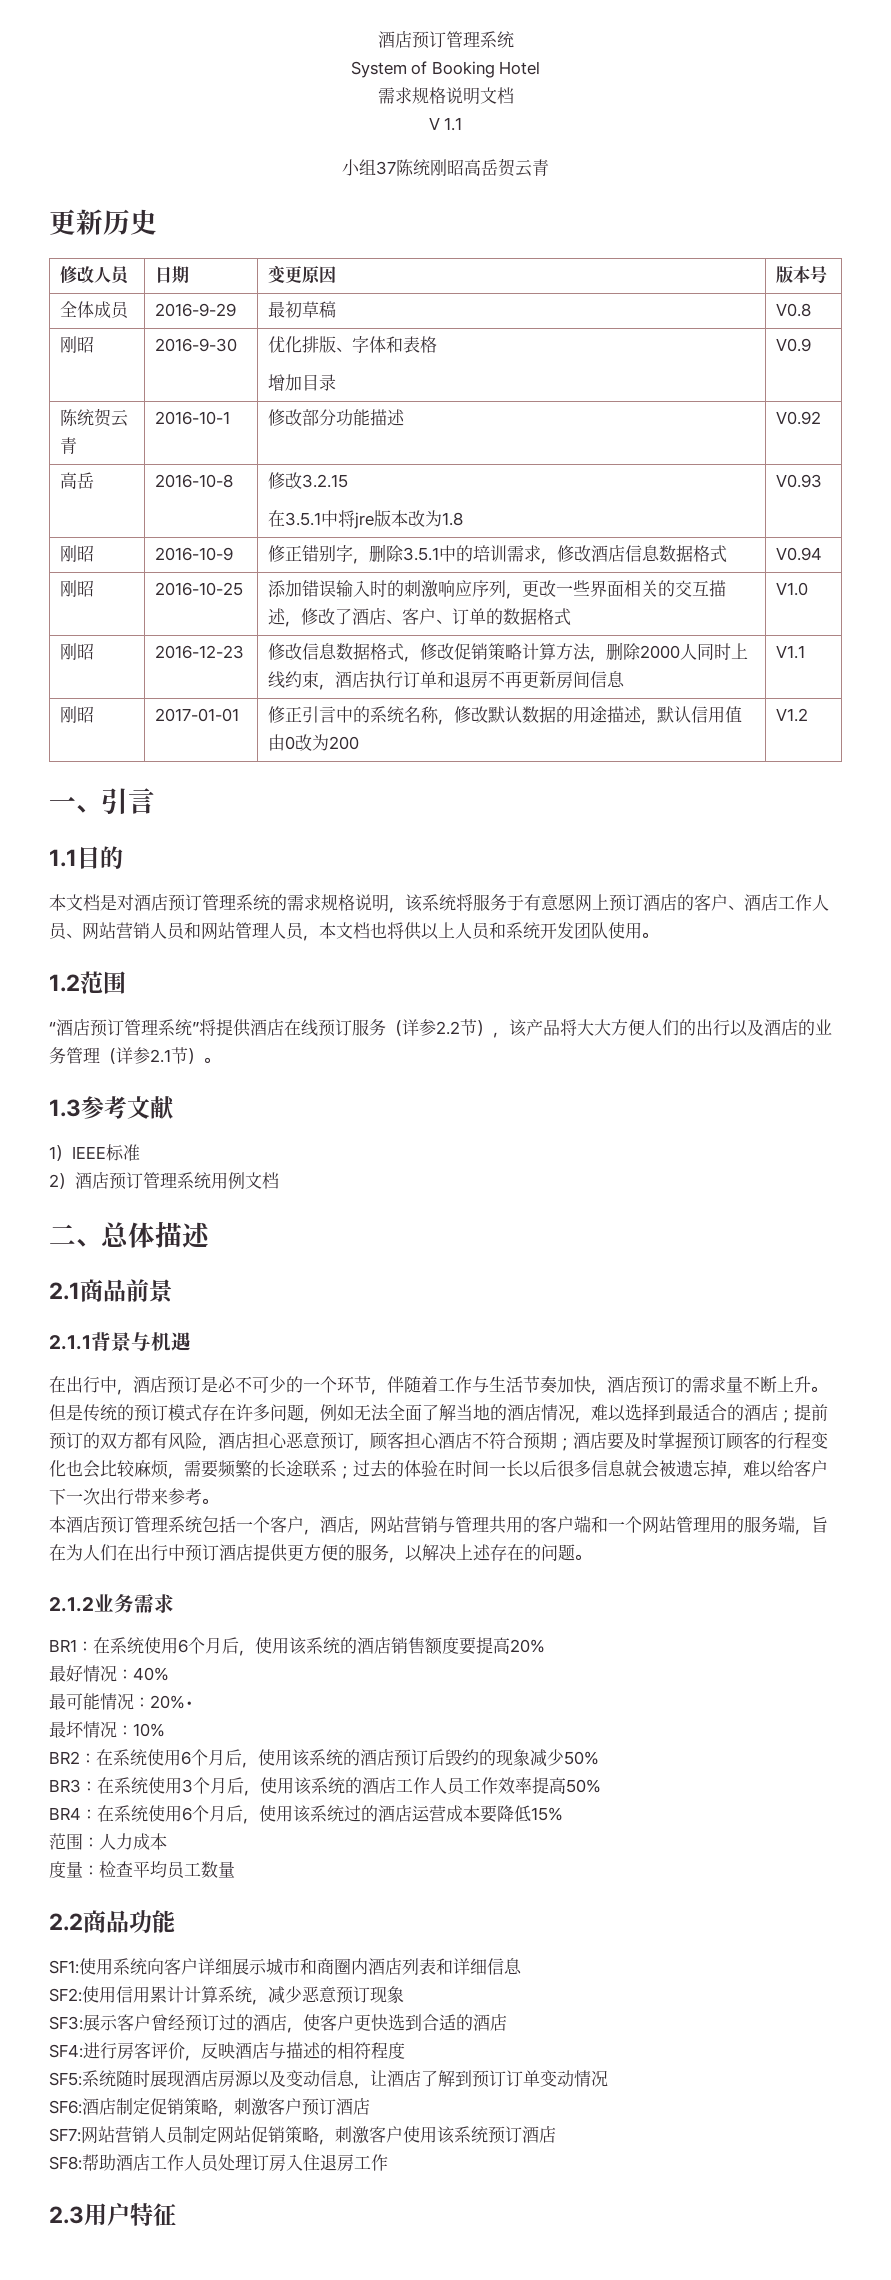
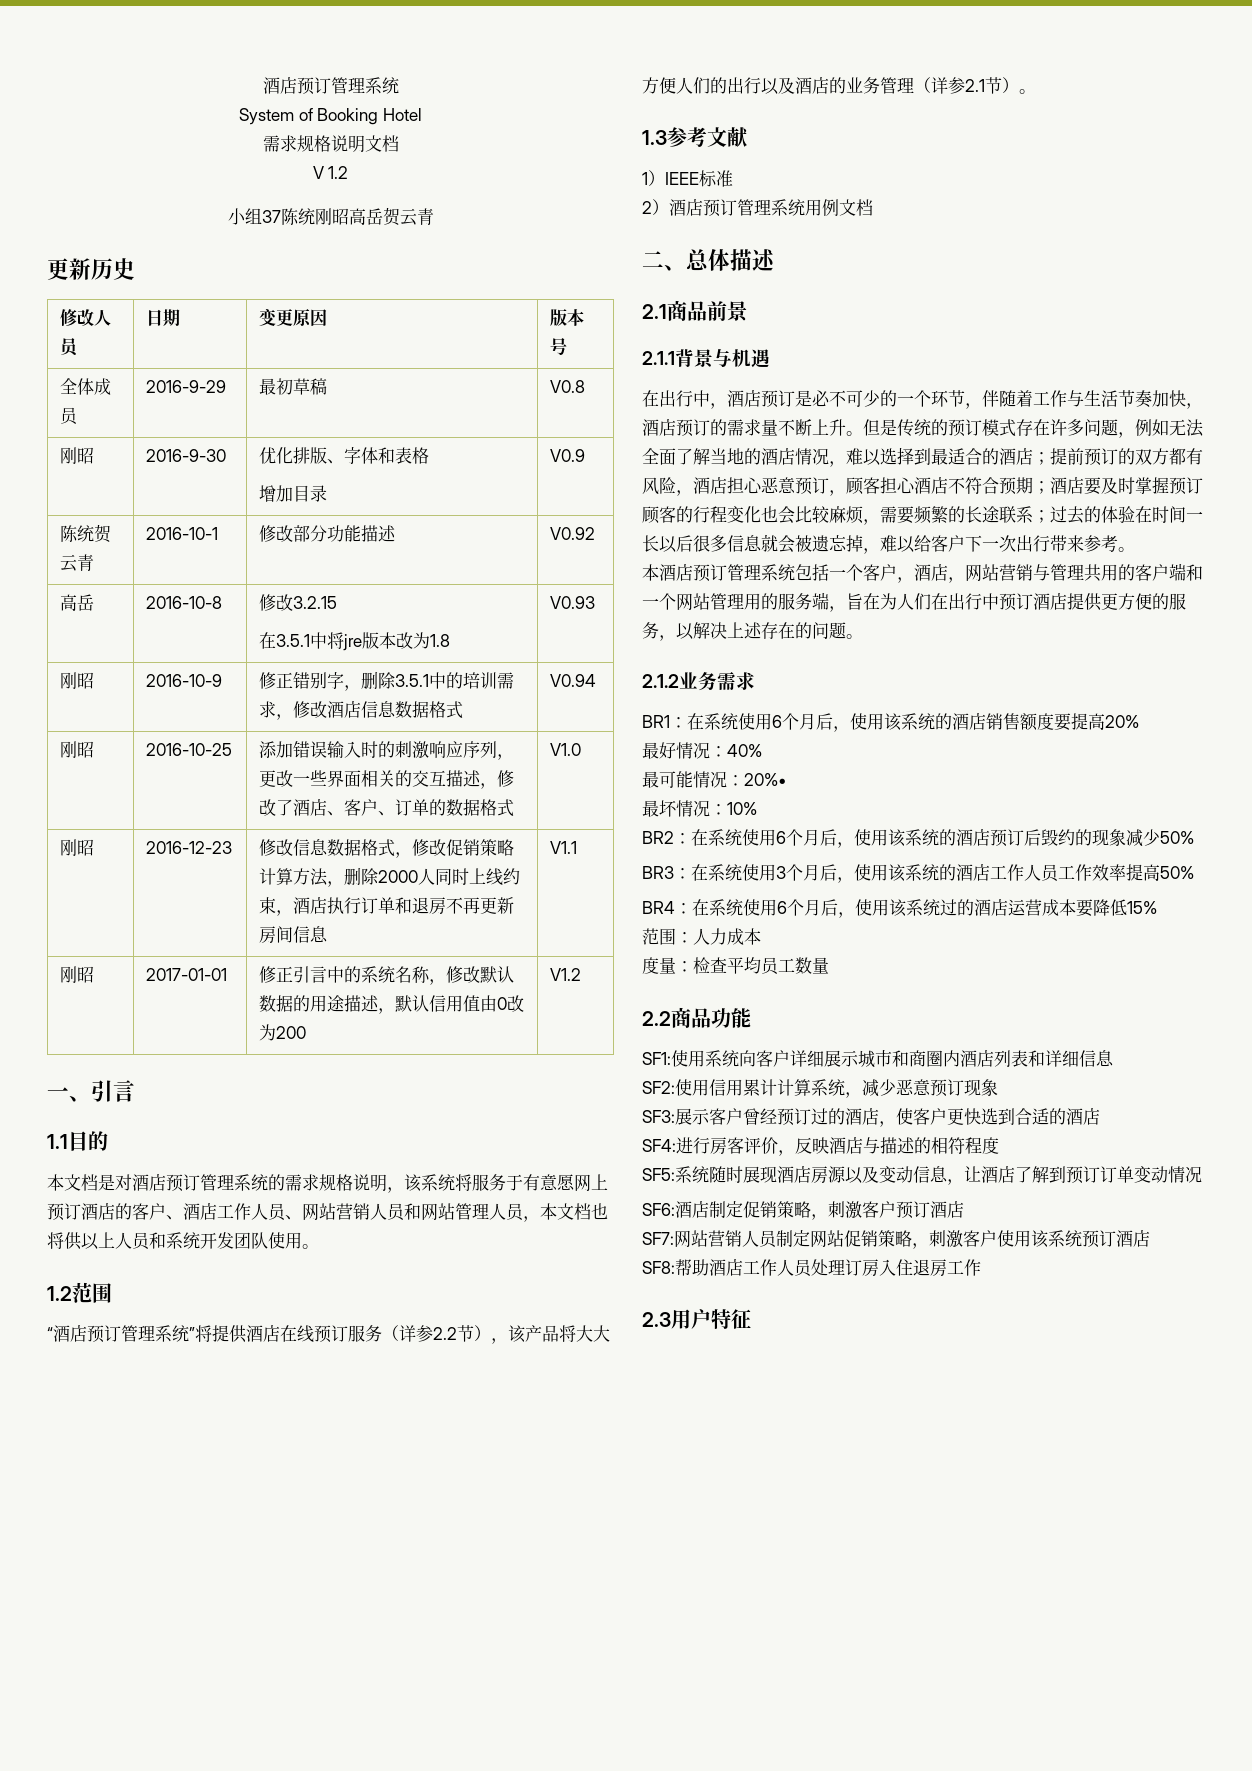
[444,117,463,131] 1.1 -> [328,166,349,179] 1.2

